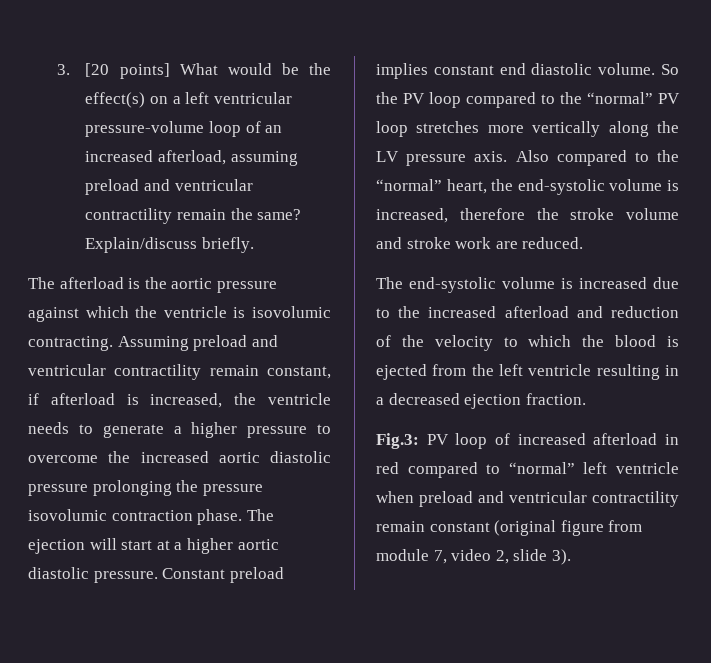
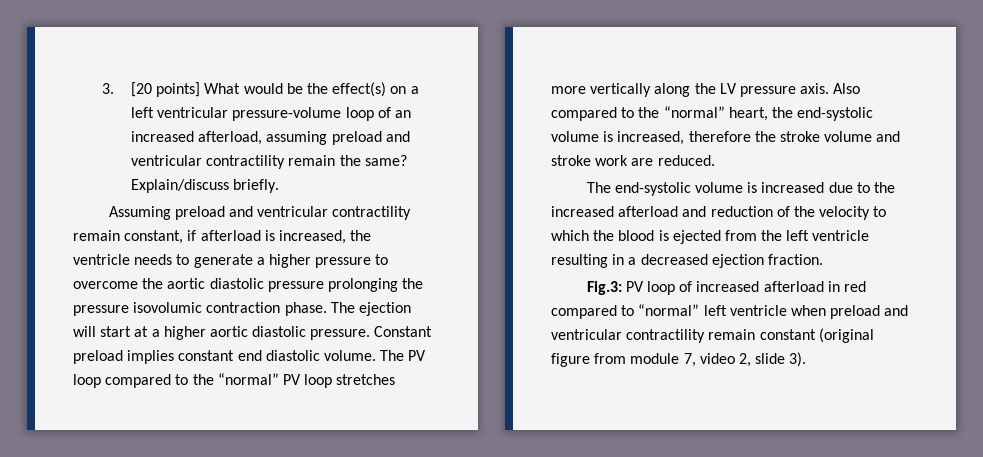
[28,277,277,293] [28,306,331,322] [28,336,113,351] The afterload is the aortic pressure against which the ventricle is isovolumic contracting. -> (280, 186) none
[140,451,209,463] increased -> (164, 283) none
[661,64,679,75] [376,92,398,104] So the -> [380,350,405,361] The

